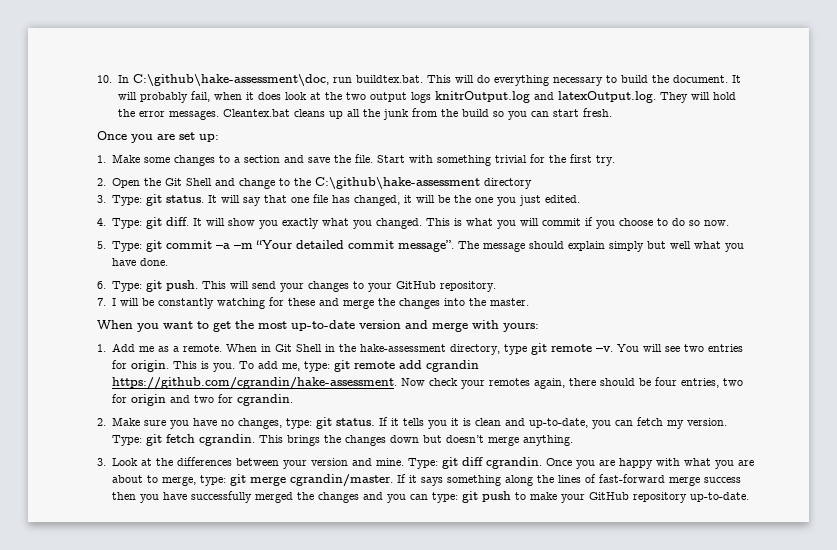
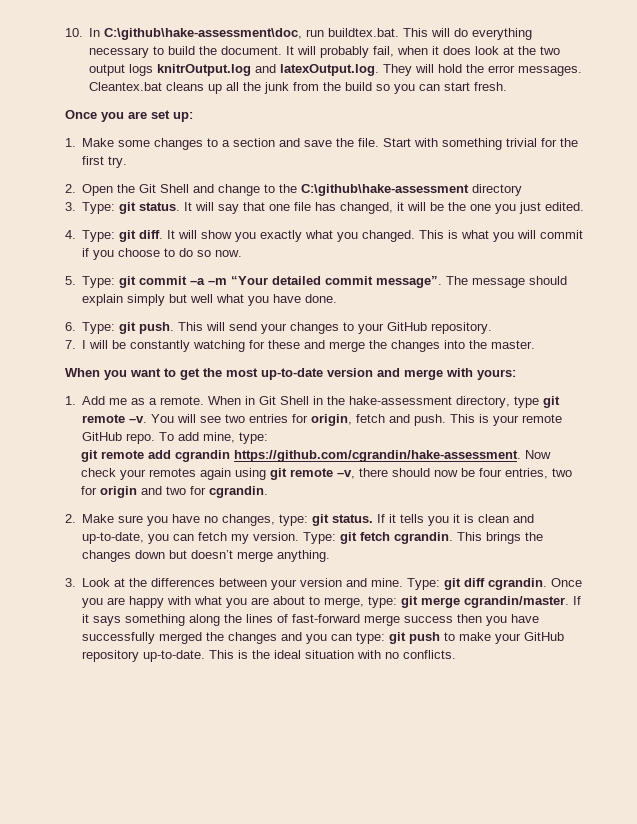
[130,360,235,372] origin. This is you. -> [311,414,563,426] [82,432,156,444] origin, fetch and push. This is your remote GitHub repo.
[281,361,330,372] me, type: -> [203,432,269,444] mine, type: //
[533,378,565,389] again, -> [199,468,355,480] again using git remote –v,
(635, 382) none -> [433,470,458,477] now
(749, 497) none -> [209,650,457,659] This is the ideal situation with no conflicts.

